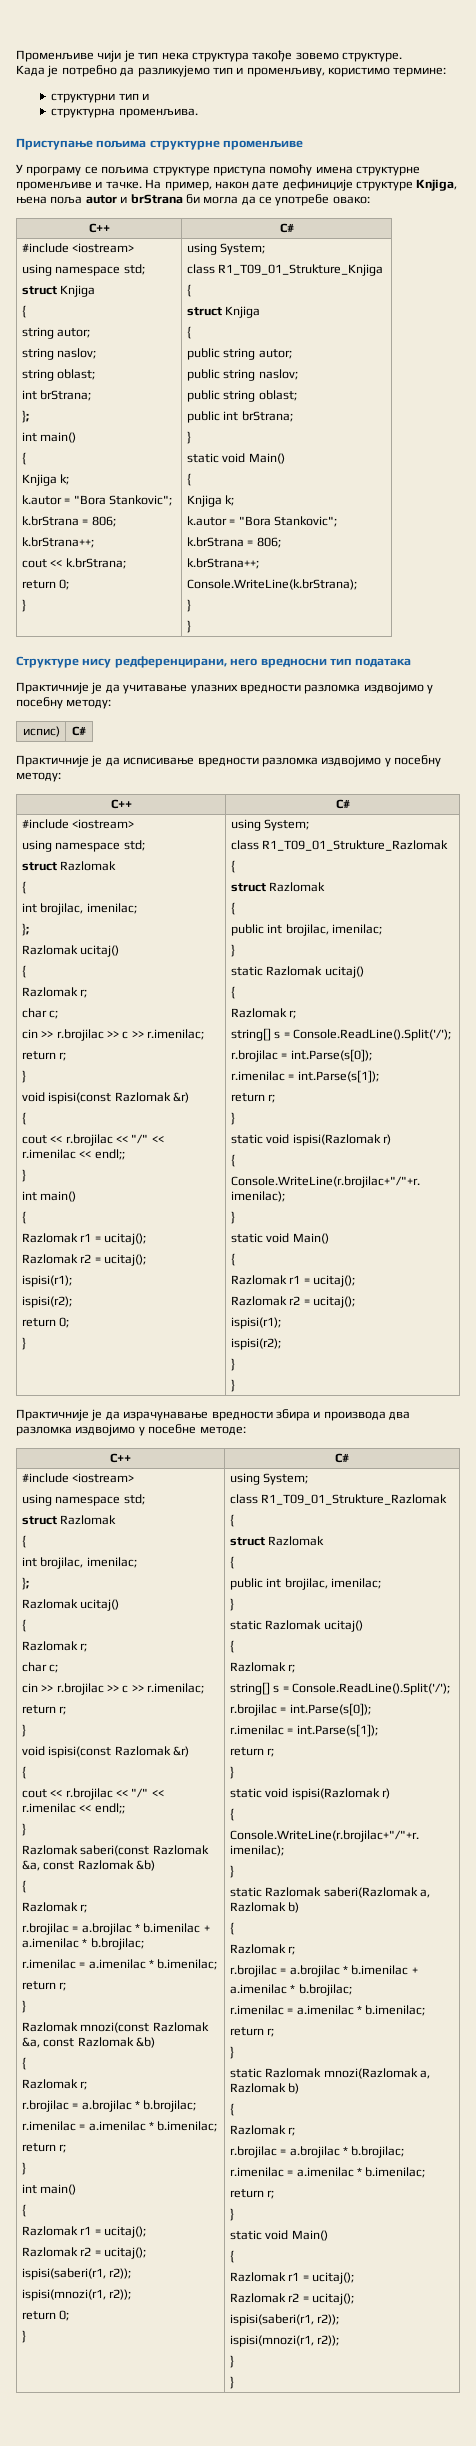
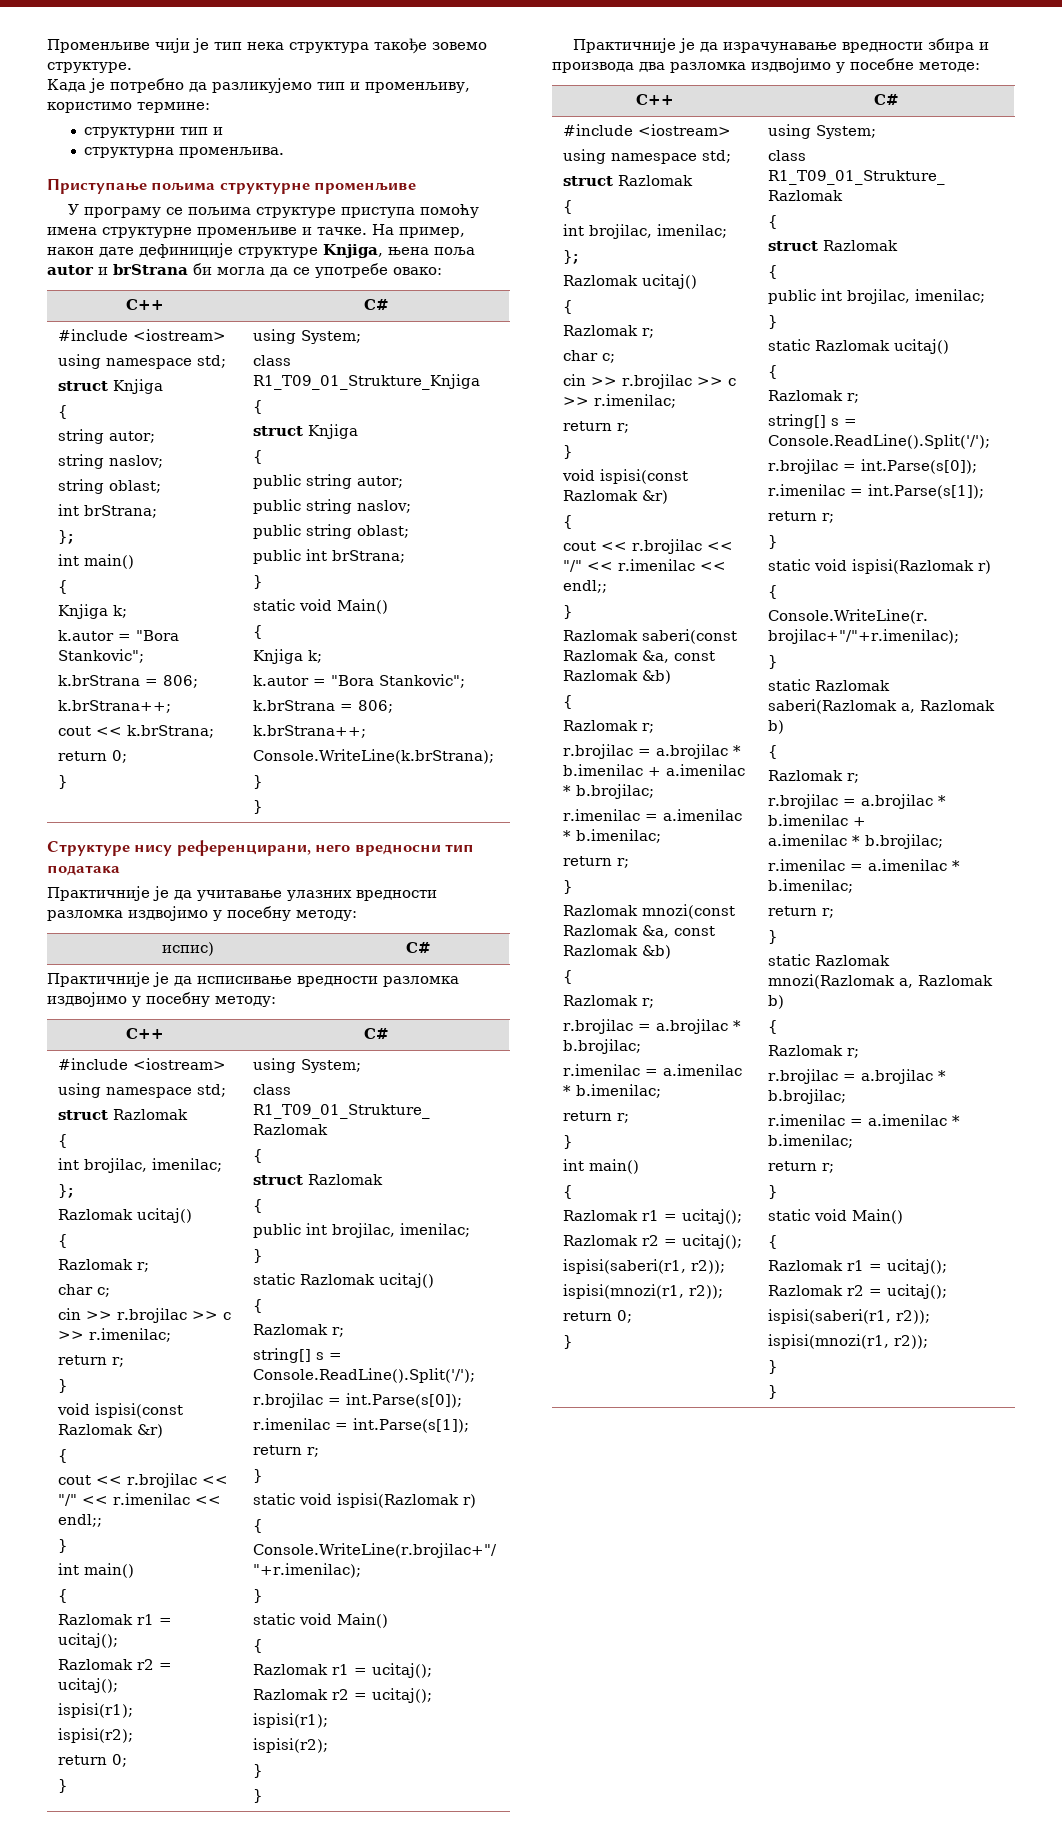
[114,656,227,668] редференцирани, -> [176,840,311,856] референцирани,

